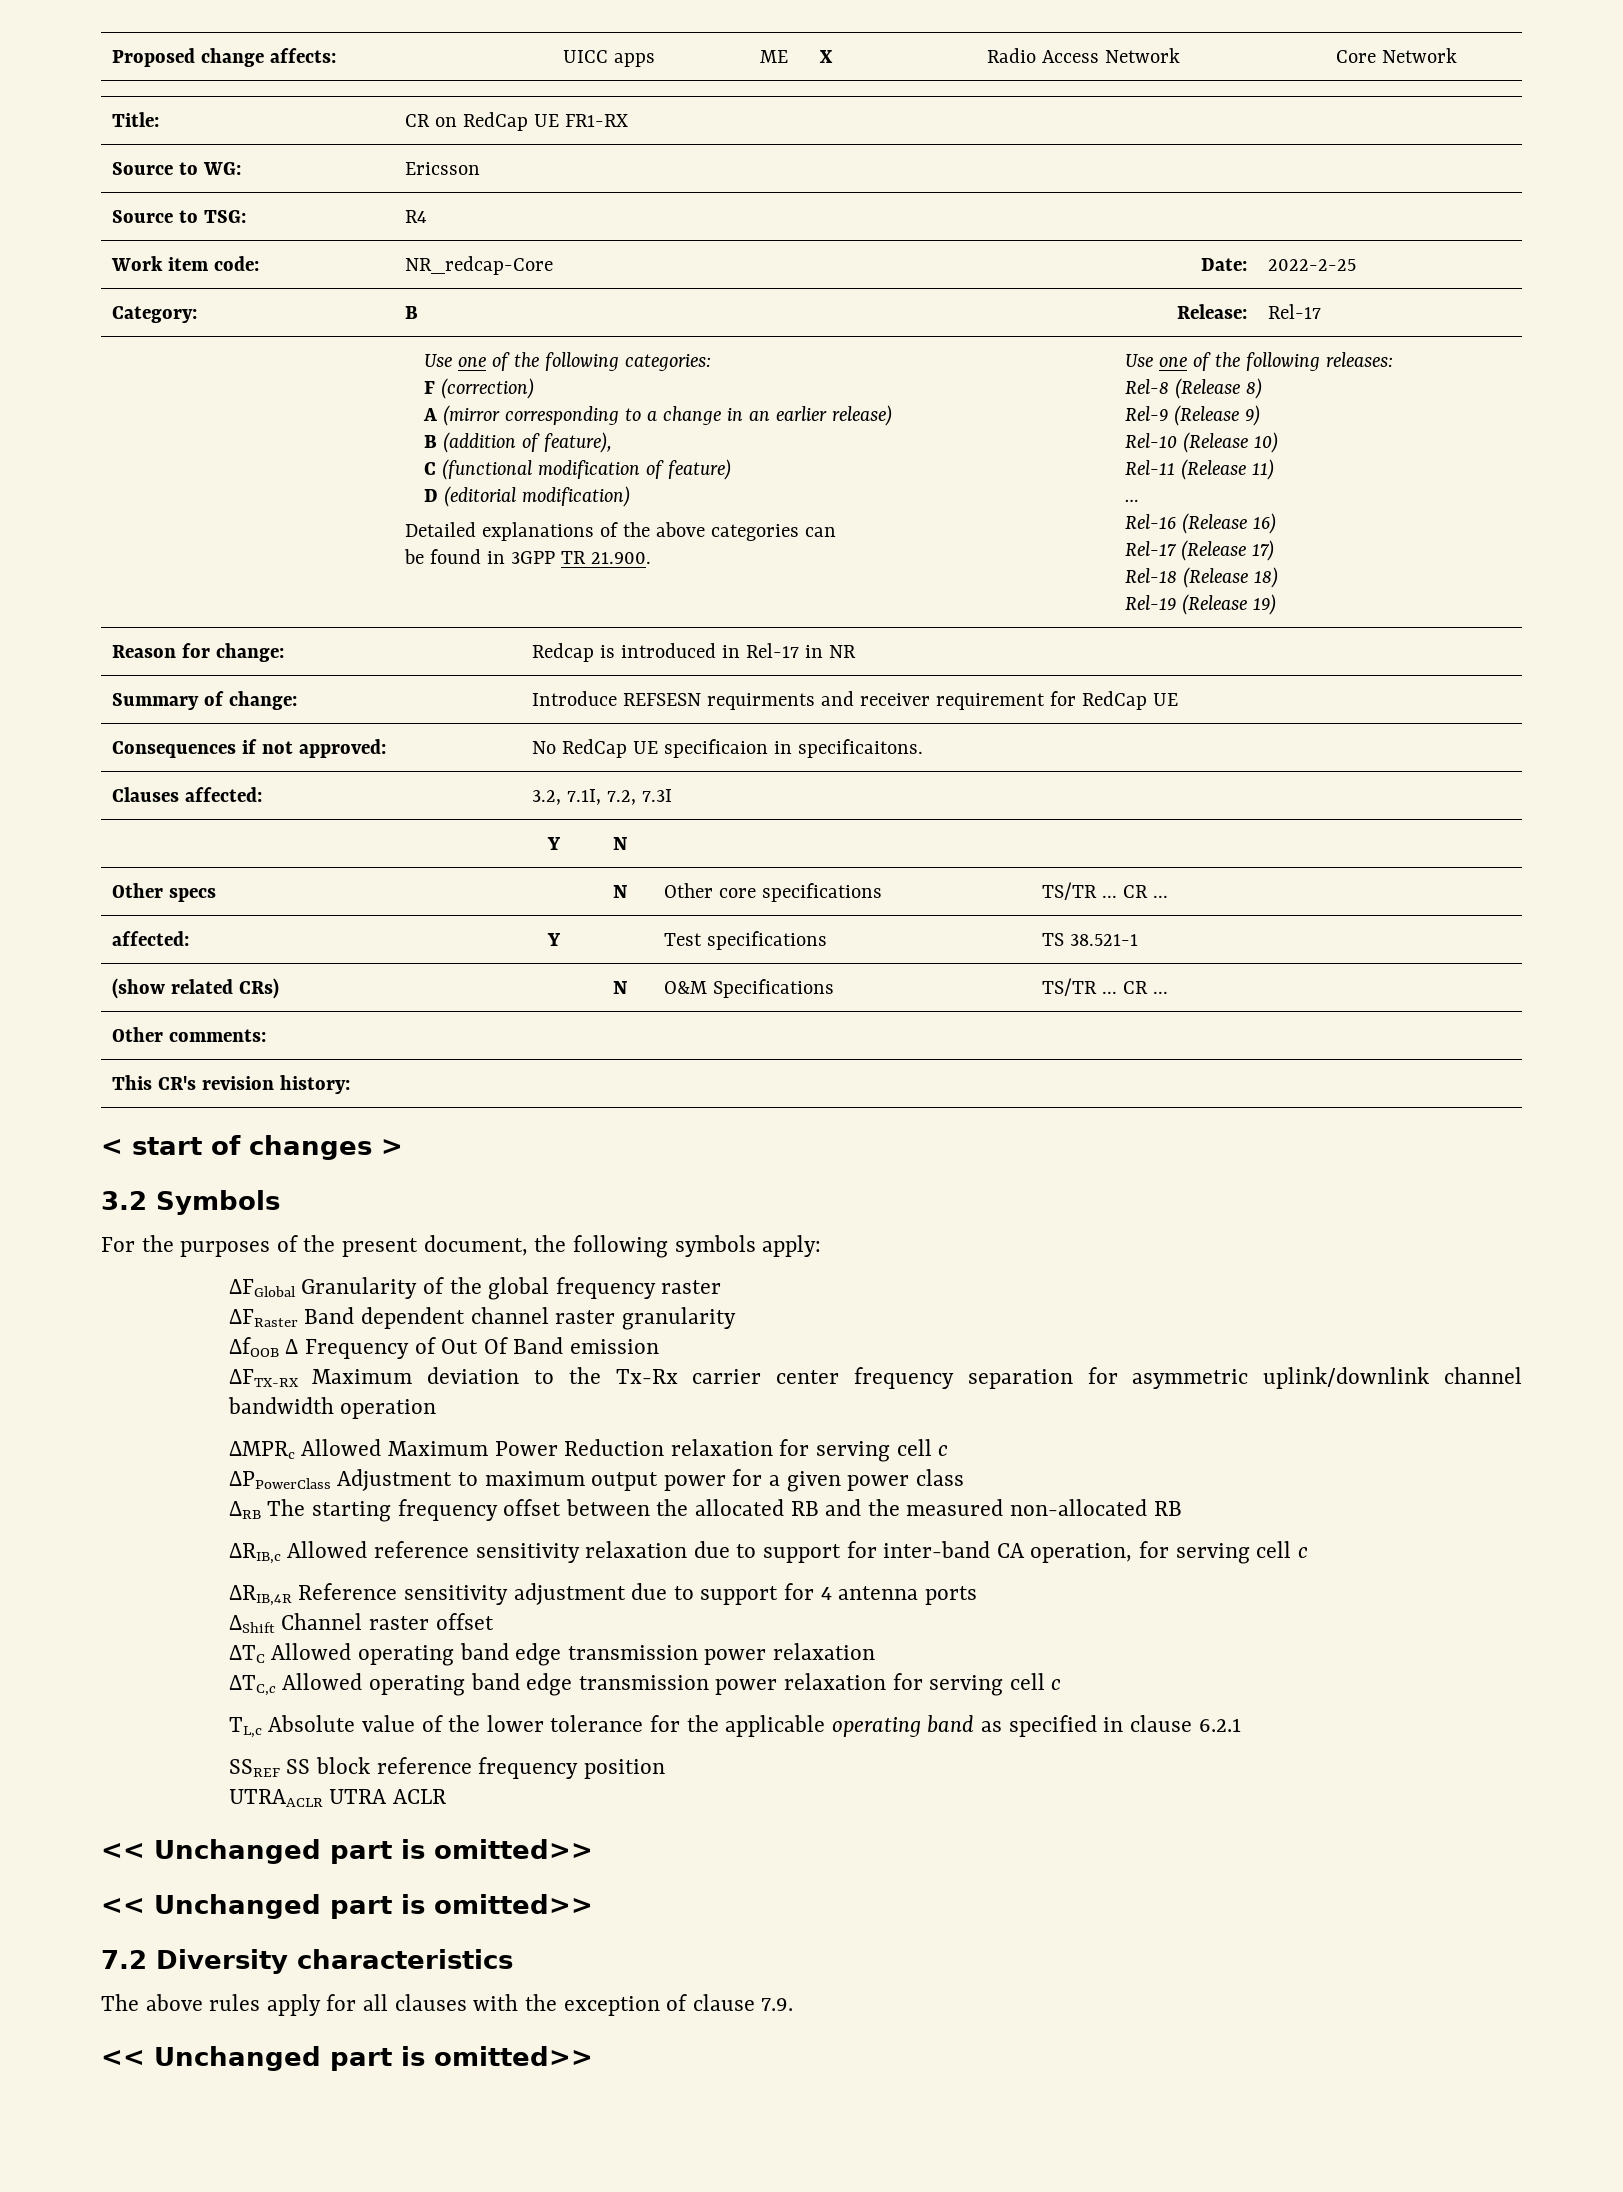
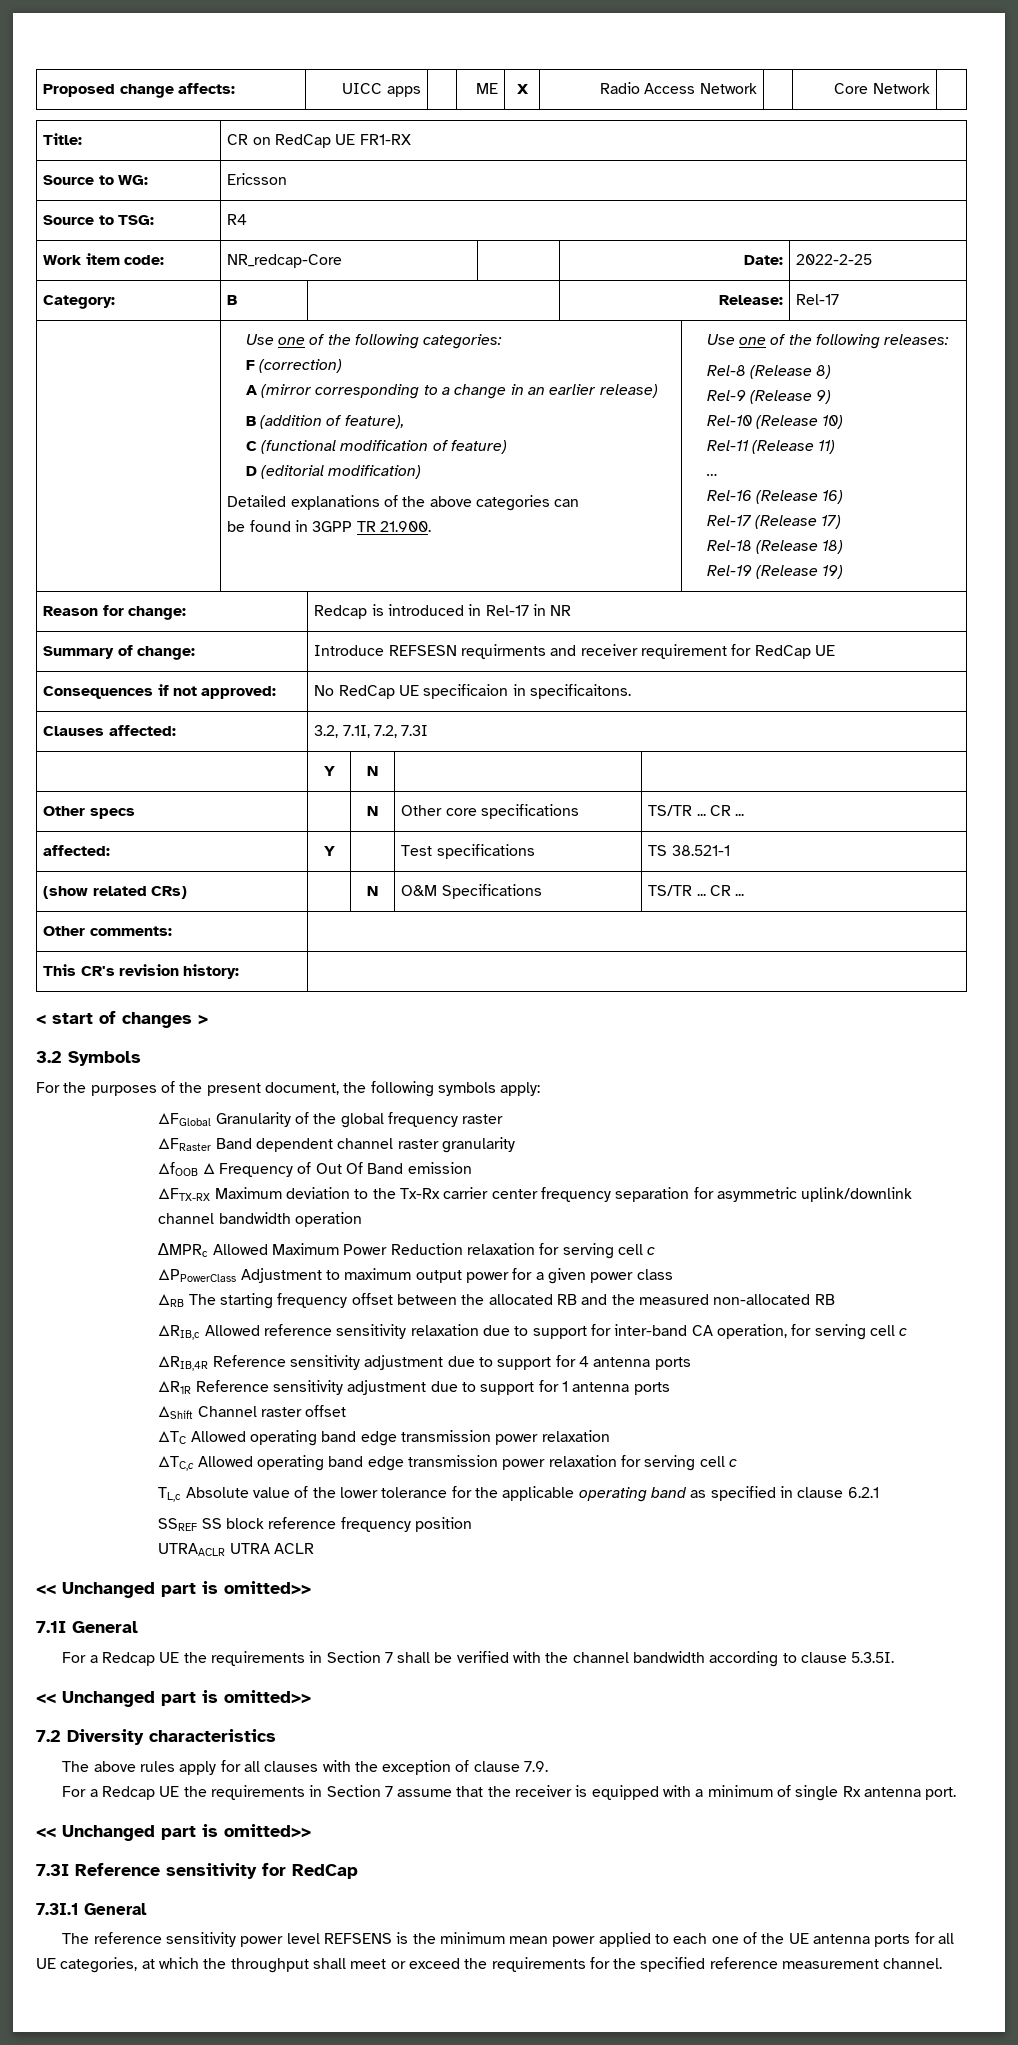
(977, 1595) none -> [158,1380,670,1395] // ΔR1R Reference sensitivity adjustment due to support for 1 antenna ports
(593, 1849) none -> [36,1621,138,1633] [62,1651,895,1667] // 7.1I General // For a Redcap UE the requirements in Section 7 shall be verified with the channel bandwidth according to clause 5.3.5I.
[101,2046,593,2071] // << Unchanged part is omitted>> -> [62,1785,957,1801] [36,1824,311,1841] [36,1863,358,1879] [36,1903,147,1915] [62,1932,954,1947] [36,1957,943,1973] // For a Redcap UE the requirements in Section 7 assume that the receiver is equipped with a minimum of single Rx antenna port. // << Unchanged part is omitted>> // 7.3I Reference sensitivity for RedCap // 7.3I.1 General // The reference sensitivity power level REFSENS is the minimum mean power applied to each one of the UE antenna ports for all UE categories, at which the throughput shall meet or exceed the requirements for the specified reference measurement channel.

